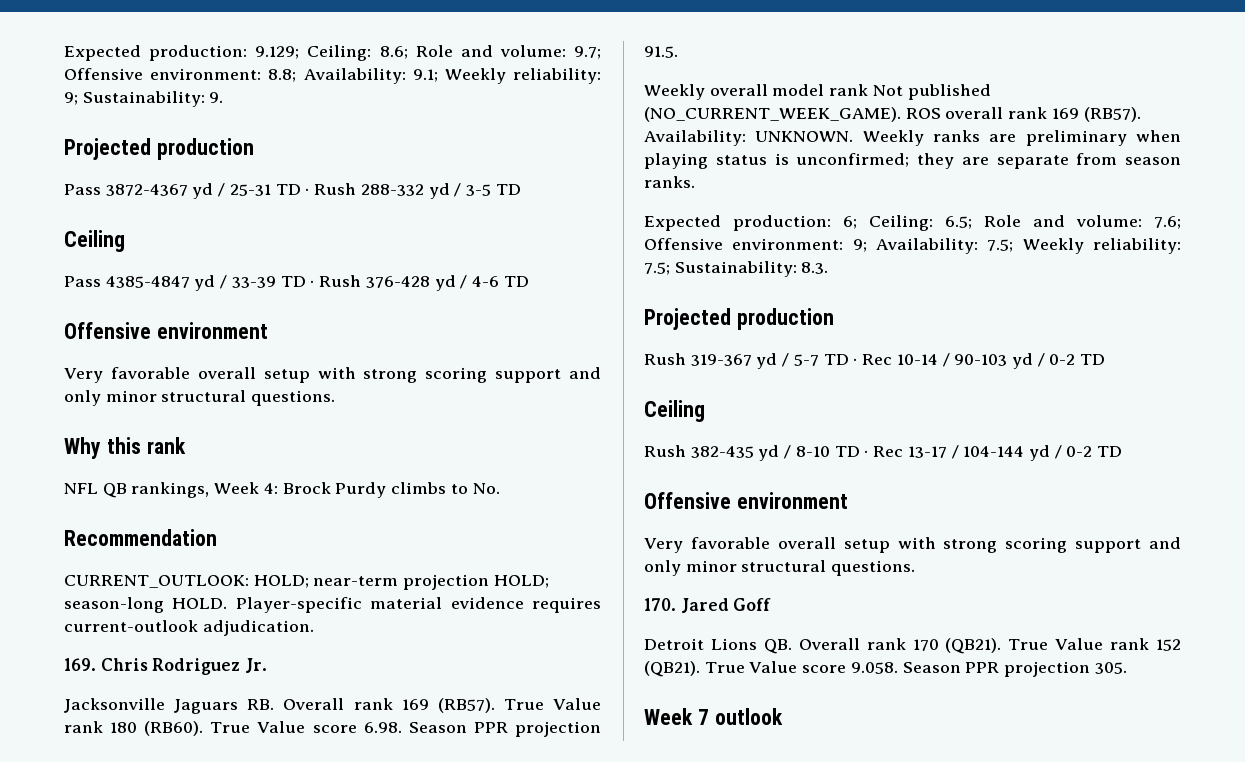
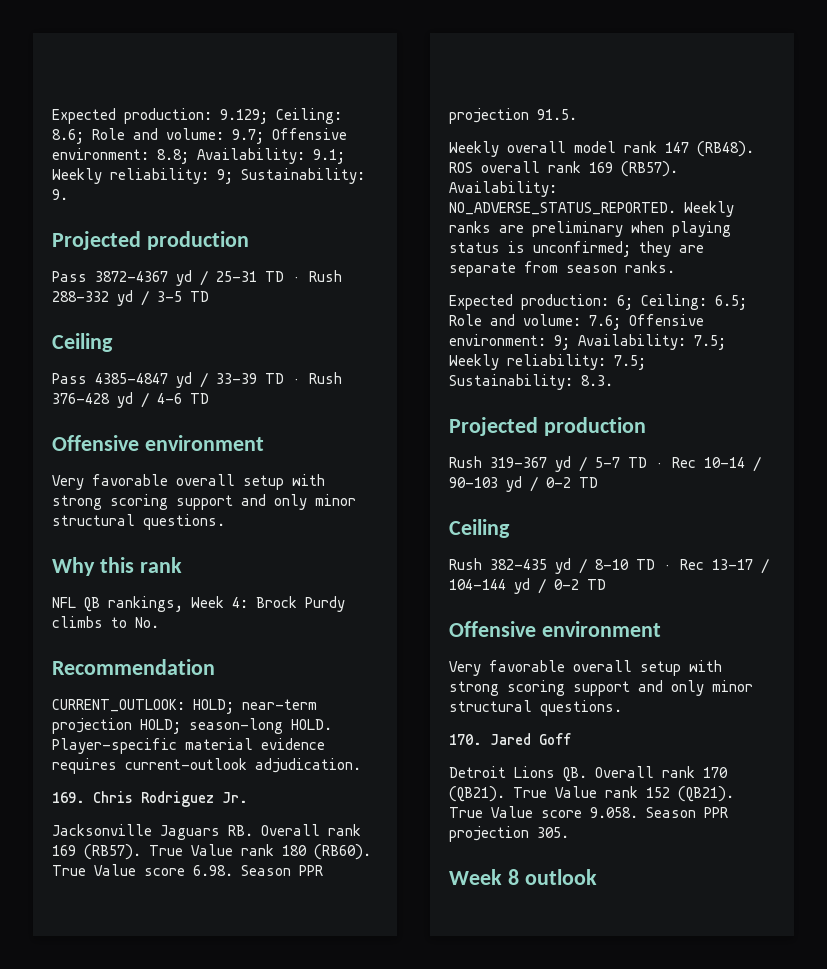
[872,84,991,100] [644,107,901,122] Not published (NO_CURRENT_WEEK_GAME). -> [665,141,754,157] 147 (RB48).
[755,131,854,142] UNKNOWN. -> [449,202,676,215] NO_ADVERSE_STATUS_REPORTED.
[697,709,709,725] 7 -> [507,869,519,885] 8

